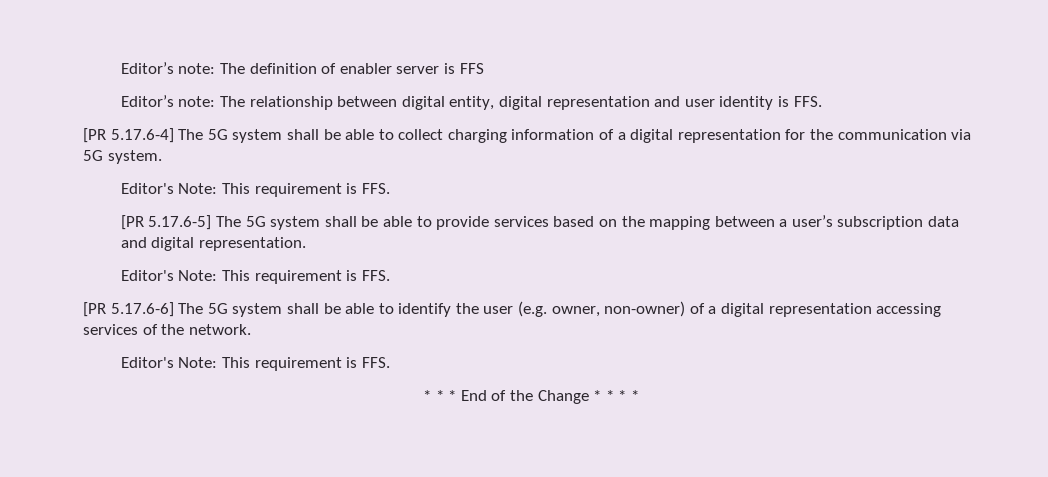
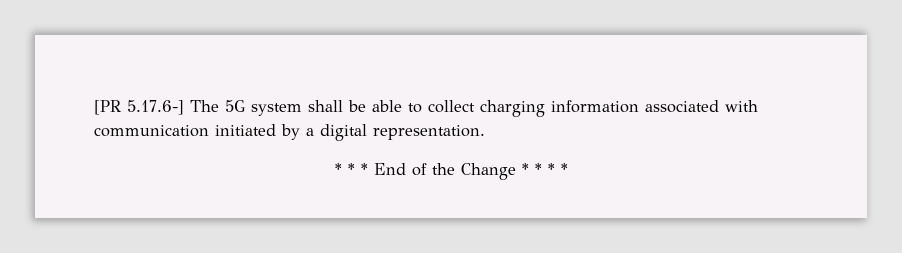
[120,62,484,74] [120,95,822,110] [83,128,174,143] Editor’s note: The definition of enabler server is FFS // Editor’s note: The relationship between digital entity, digital representation and user identity is FFS. // [PR 5.17.6-4] -> [94,100,184,115] [PR 5.17.6-]
[599,129,972,143] [83,150,162,164] [120,183,390,197] [120,215,960,230] [120,237,307,251] [120,270,390,284] [83,301,942,317] [83,324,251,335] [120,357,390,371] of a digital representation for the communication via 5G system. // Editor's Note: This requirement is FFS. // [PR 5.17.6-5] The 5G system shall be able to provide services based on the mapping between a user’s subscription data and digital representation. // Editor's Note: This requirement is FFS. // [PR 5.17.6-6] The 5G system shall be able to identify the user (e.g. owner, non-owner) of a digital representation accessing services of the network. // Editor's Note: This requirement is FFS. -> [645,100,758,113] [94,124,485,141] associated with communication initiated by a digital representation.

